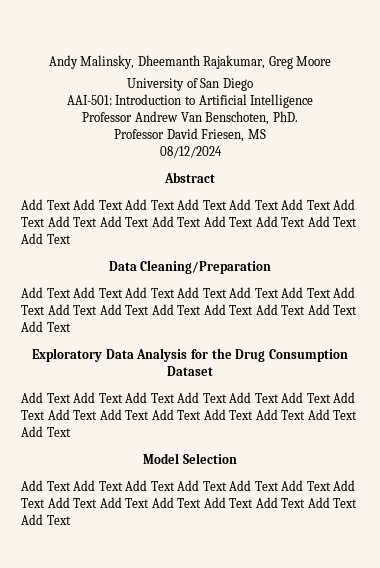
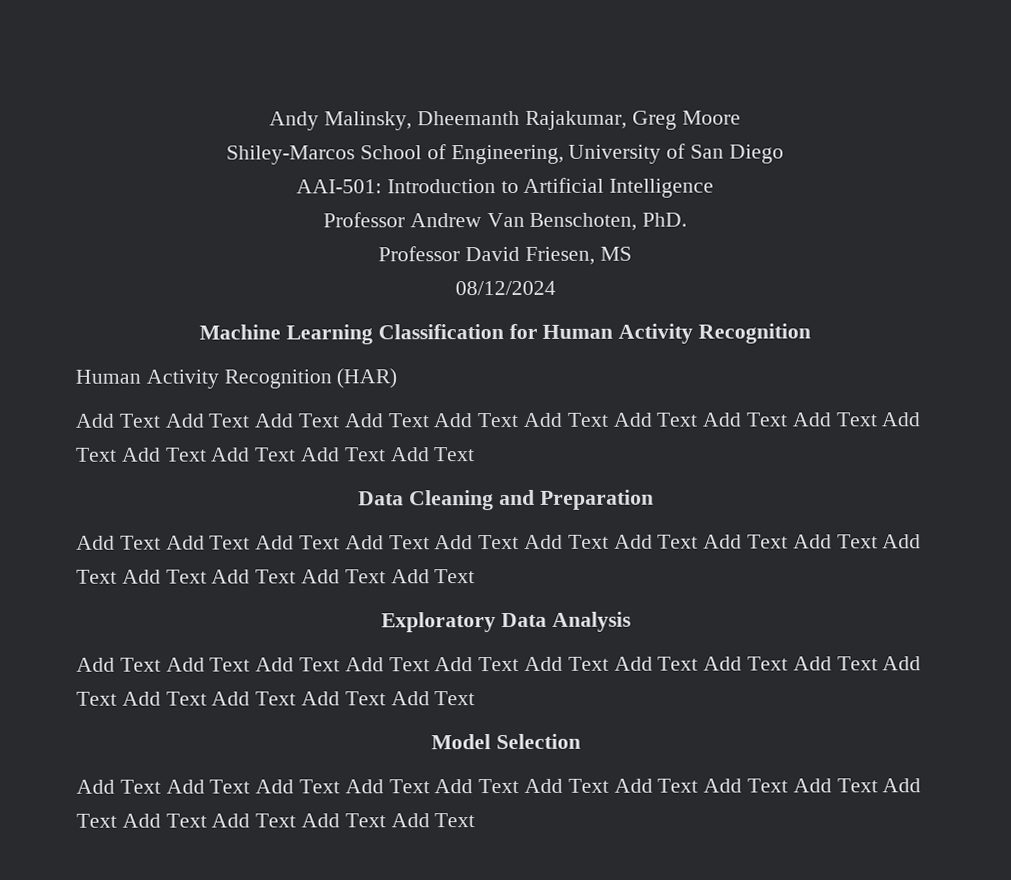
(332, 61) none -> [226,144,564,165] Shiley-Marcos School of Engineering,
[164,172,215,183] Abstract -> [199,323,811,345] [75,368,398,389] Machine Learning Classification for Human Activity Recognition // Human Activity Recognition (HAR)
[140,260,272,274] Cleaning/Preparation -> [409,489,654,511] Cleaning and Preparation
[191,348,348,362] [167,366,213,376] for the Drug Consumption Dataset -> (631, 621) none

